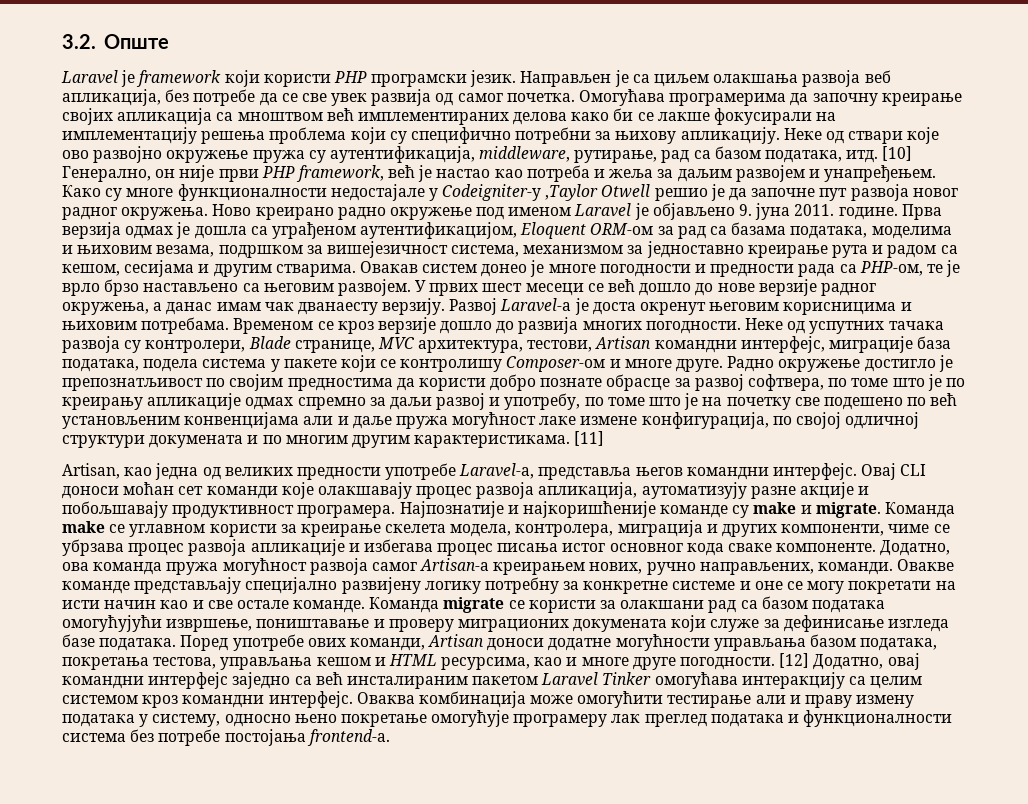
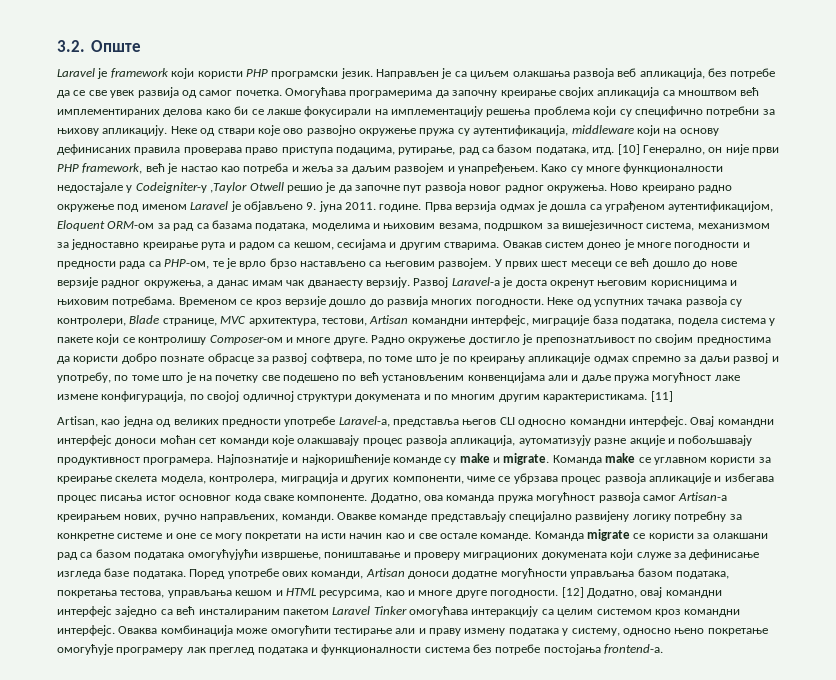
[479,146,571,162] middleware, -> [571,125,719,136] [57,144,395,155] middleware који на основу дефинисаних правила проверава право приступа подацима,
(683, 471) none -> [499,417,567,427] CLI односно
[900,464,927,476] CLI -> [717,419,774,427] [57,435,112,446] командни интерфејс

